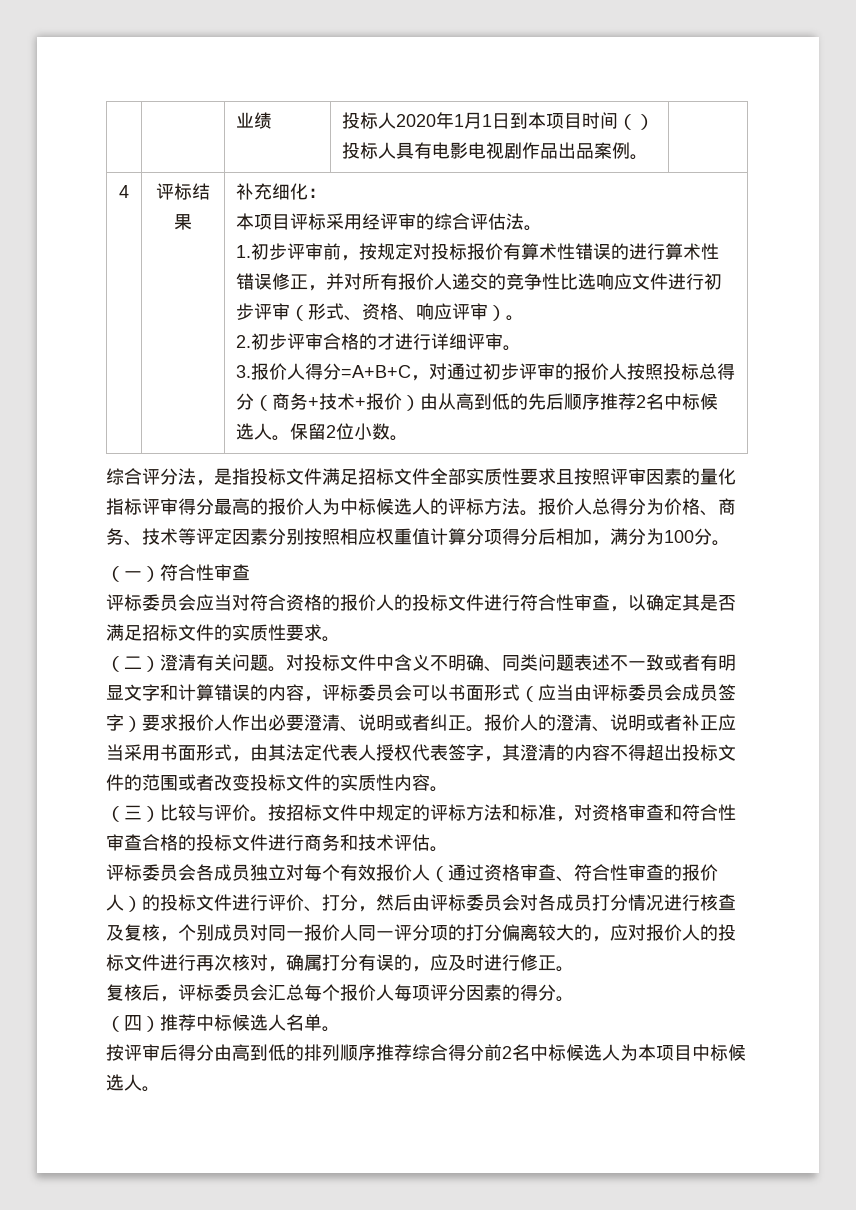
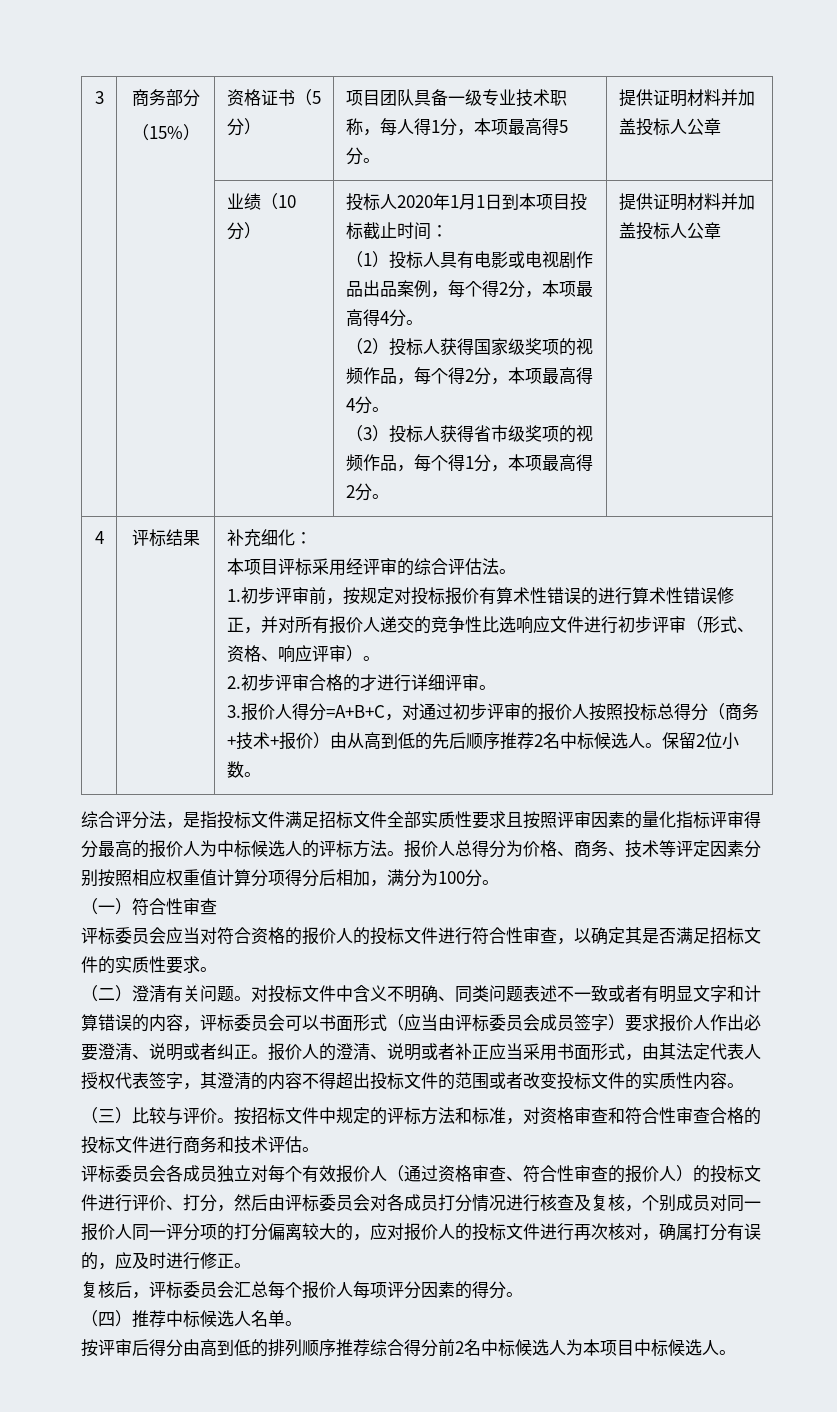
(236, 120) none -> [94,91,104,104] [131,89,200,107] [131,124,200,141] [226,89,321,106] [226,118,261,136] [345,89,567,107] [345,118,568,136] [345,147,380,165] [618,89,755,107] [618,118,721,136] 3 | 商务部分 // （15%） | 资格证书（5分） | 项目团队具备一级专业技术职称，每人得1分，本项最高得5分。 | 提供证明材料并加盖投标人公章 //
(273, 120) none -> [260,193,296,210] [226,222,261,240] （10分）
[582,112,637,130] 时间（ -> [569,193,587,211] [345,222,448,240] [345,251,372,268] 投标截止时间： // （1
(469, 150) none -> [507,251,525,268] 或
[630,154,649,160] 。 | -> [430,280,593,298] [345,309,423,327] [345,338,593,356] [345,367,593,385] [345,396,389,414] [345,425,593,443] [345,454,593,472] [345,483,389,501] [618,193,755,211] [618,222,721,240] ，每个得2分，本项最高得4分。 // （2）投标人获得国家级奖项的视频作品，每个得2分，本项最高得4分。 // （3）投标人获得省市级奖项的视频作品，每个得1分，本项最高得2分。 | 提供证明材料并加盖投标人公章

